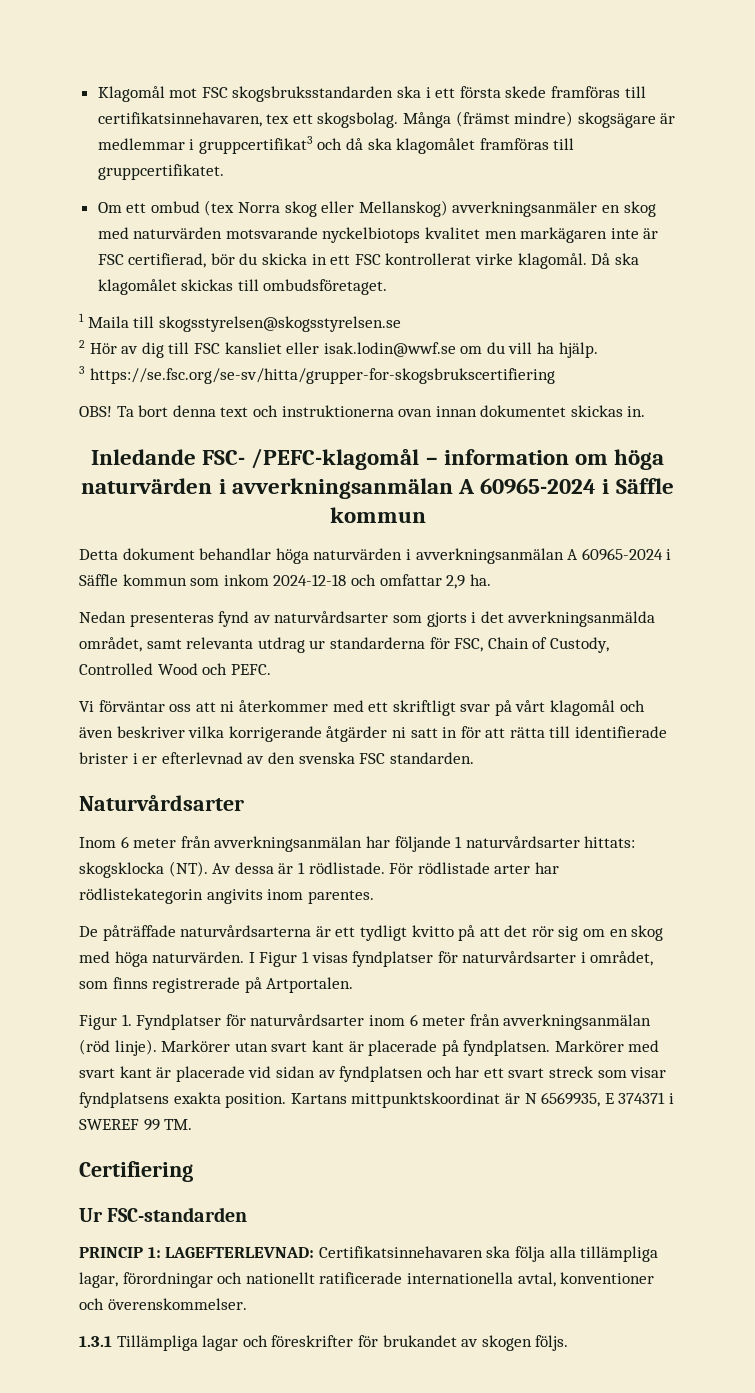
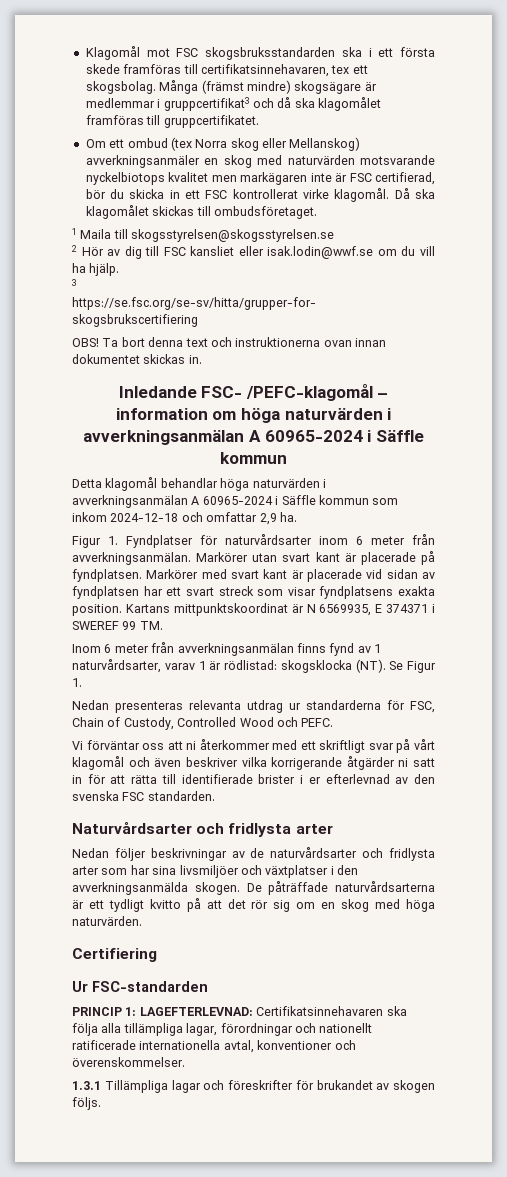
[122,548,195,560] dokument -> [105,477,158,491] klagomål
[79,611,656,627] [79,637,182,652] Nedan presenteras fynd av naturvårdsarter som gjorts i det avverkningsanmälda området, samt -> [72,534,435,548] [72,551,436,565] [72,569,435,582] [72,586,435,599] [72,603,435,616] [72,621,163,630] [72,642,381,656] [72,659,436,673] [72,678,82,687] [72,700,183,713] Figur 1. Fyndplatser för naturvårdsarter inom 6 meter från avverkningsanmälan. Markörer utan svart kant är placerade på fyndplatsen. Markörer med svart kant är placerade vid sidan av fyndplatsen har ett svart streck som visar fyndplatsens exakta position. Kartans mittpunktskoordinat är N 6569935, E 374371 i SWEREF 99 TM. // Inom 6 meter från avverkningsanmälan finns fynd av 1 naturvårdsarter, varav 1 är rödlistad: skogsklocka (NT). Se Figur 1. // Nedan presenteras
[79,836,636,852] [79,861,559,878] [79,888,374,904] // Inom 6 meter från avverkningsanmälan har följande 1 naturvårdsarter hittats: skogsklocka (NT). Av dessa är 1 rödlistade. För rödlistade arter har rödlistekategorin angivits inom parentes. // -> [196,823,333,837] [72,847,435,861] [72,865,358,878] [72,882,240,895] och fridlysta arter // Nedan följer beskrivningar av de naturvårdsarter och fridlysta arter som har sina livsmiljöer och växtplatser i den avverkningsanmälda skogen.
[248,951,654,967] [79,977,354,993] [79,1014,652,1030] [79,1039,660,1056] [79,1066,667,1082] [79,1092,674,1108] [79,1119,193,1131] I Figur 1 visas fyndplatser för naturvårdsarter i området, som finns registrerade på Artportalen. // Figur 1. Fyndplatser för naturvårdsarter inom 6 meter från avverkningsanmälan (röd linje). Markörer utan svart kant är placerade på fyndplatsen. Markörer med svart kant är placerade vid sidan av fyndplatsen och har ett svart streck som visar fyndplatsens exakta position. Kartans mittpunktskoordinat är N 6569935, E 374371 i SWEREF 99 TM. -> (142, 921) none

